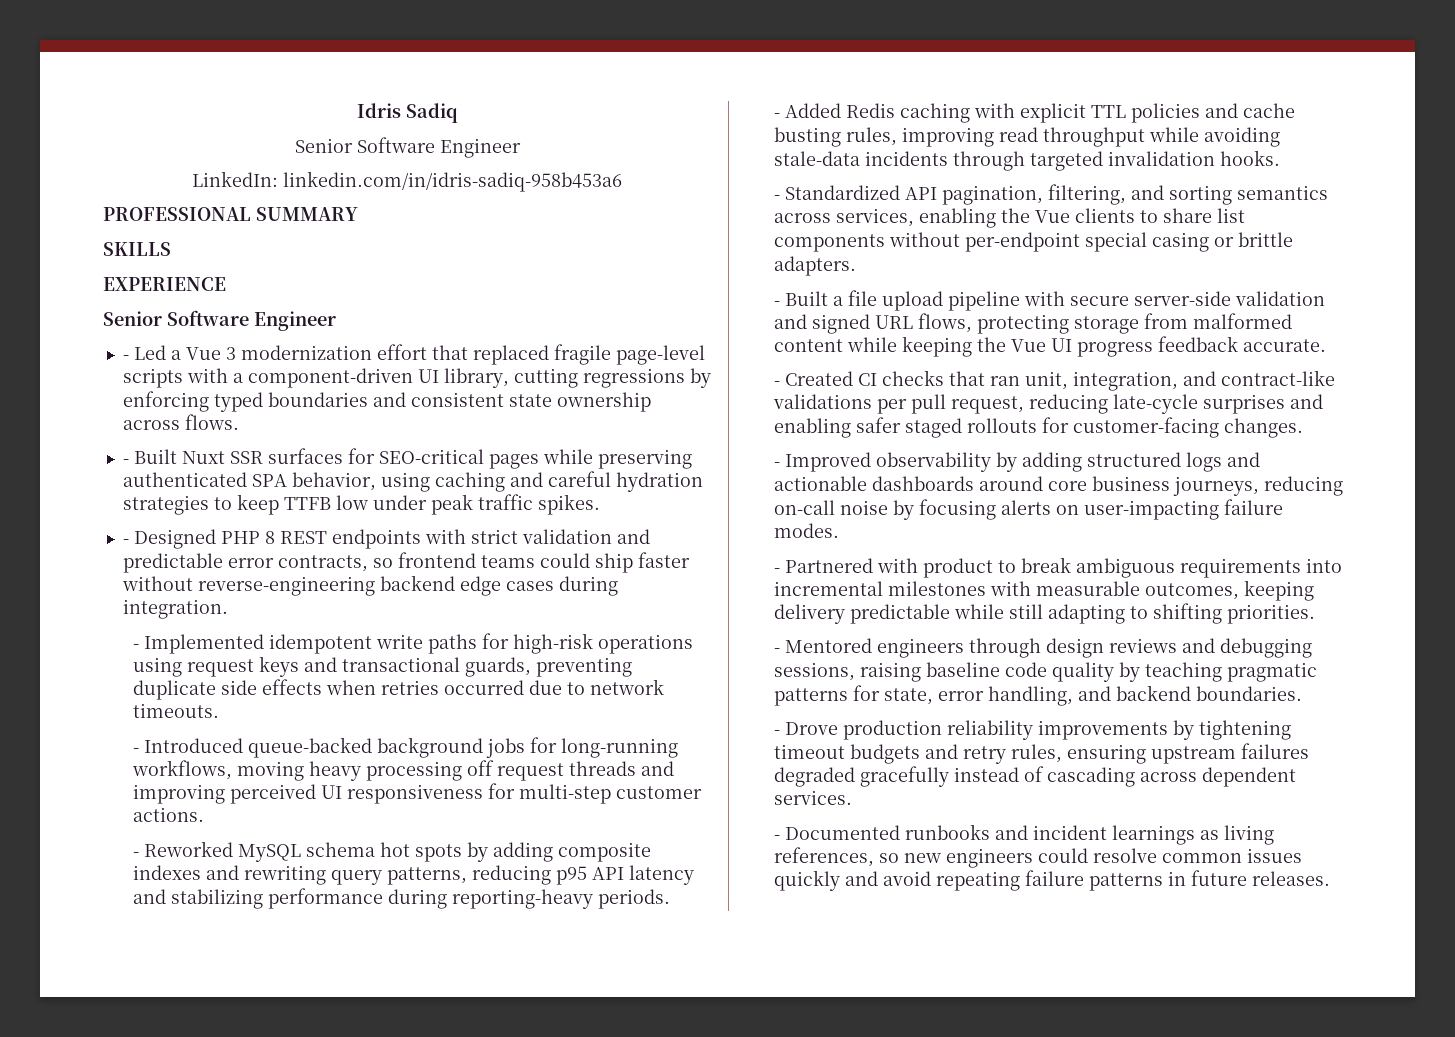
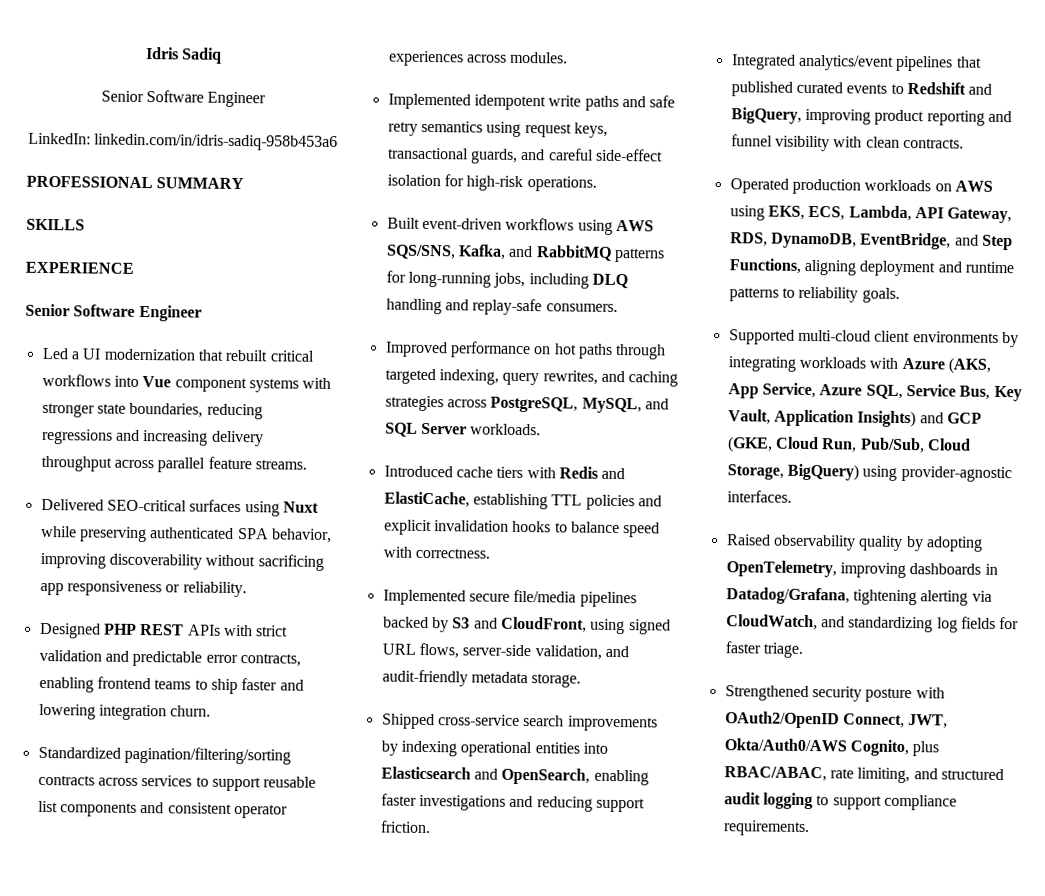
[122,355,129,360] - -> (202, 313) none
[185,344,705,365] [122,368,711,388] [122,391,651,412] [122,414,239,430] [122,448,539,469] Vue 3 modernization effort that replaced fragile page-level scripts with a component-driven UI library, cutting regressions by enforcing typed boundaries and consistent state ownership across flows. // - Built Nuxt SSR surfaces for SEO-critical pages -> [82,348,315,362] [41,373,332,393] [41,402,263,420] [41,428,264,447] [40,455,307,473] [40,498,319,517] UI modernization that rebuilt critical workflows into Vue component systems with stronger state boundaries, reducing regressions and increasing delivery throughput across parallel feature streams. // Delivered SEO-critical surfaces using Nuxt
[380,471,703,492] [122,494,600,515] [122,529,421,549] using caching and careful hydration strategies to keep TTFB low under peak traffic spikes. // - Designed PHP 8 REST endpoints -> [39,552,324,571] [39,580,247,598] [38,622,221,639] improving discoverability without sacrificing app responsiveness or reliability. // Designed PHP REST APIs
[372,558,393,568] so -> [38,676,94,693] enabling
[539,553,590,568] could -> [194,679,208,690] to
[121,575,618,596] [122,599,228,619] [133,633,694,654] [133,656,633,677] [133,679,665,700] [133,703,220,718] [133,737,679,758] [132,760,675,781] [133,783,703,804] [133,807,205,822] [133,841,652,862] [133,865,695,885] [133,888,671,909] [774,103,1296,123] [774,127,1281,147] [774,150,1281,171] [774,184,1329,205] [774,208,1246,228] [774,232,1294,252] [774,256,857,276] [774,290,1326,311] [774,313,1293,334] [774,336,1327,357] [774,370,1336,391] [773,394,1324,414] [774,417,1304,438] [774,452,1261,472] [774,476,1344,496] [774,499,1284,520] [774,523,840,538] [774,557,1343,578] [774,580,1315,601] [774,603,1316,624] [774,638,1313,658] [774,662,1318,682] [774,685,1303,706] [774,720,1292,740] [774,743,1310,764] [774,766,1297,787] [774,790,853,805] [774,824,1275,845] [774,847,1303,868] [774,870,1331,891] without reverse-engineering backend edge cases during integration. // - Implemented idempotent write paths for high-risk operations using request keys and transactional guards, preventing duplicate side effects when retries occurred due to network timeouts. // - Introduced queue-backed background jobs for long-running workflows, moving heavy processing off request threads and improving perceived UI responsiveness for multi-step customer actions. // - Reworked MySQL schema hot spots by adding composite indexes and rewriting query patterns, reducing p95 API latency and stabilizing performance during reporting-heavy periods. // - Added Redis caching with explicit TTL policies and cache busting rules, improving read throughput while avoiding stale-data incidents through targeted invalidation hooks. // - Standardized API pagination, filtering, and sorting semantics across services, enabling the Vue clients to share list components without per-endpoint special casing or brittle adapters. // - Built a file upload pipeline with secure server-side validation and signed URL flows, protecting storage from malformed content while keeping the Vue UI progress feedback accurate. // - Created CI checks that ran unit, integration, and contract-like validations per pull request, reducing late-cycle surprises and enabling safer staged rollouts for customer-facing changes. // - Improved observability by adding structured logs and actionable dashboards around core business journeys, reducing on-call noise by focusing alerts on user-impacting failure modes. // - Partnered with product to break ambiguous requirements into incremental milestones with measurable outcomes, keeping delivery predictable while still adapting to shifting priorities. // - Mentored engineers through design reviews and debugging sessions, raising baseline code quality by teaching pragmatic patterns for state, error handling, and backend boundaries. // - Drove production reliability improvements by tightening timeout budgets and retry rules, ensuring upstream failures degraded gracefully instead of cascading across dependent services. // - Documented runbooks and incident learnings as living references, so new engineers could resolve common issues quickly and avoid repeating failure patterns in future releases. -> [279,679,304,691] [38,703,212,721] [37,746,291,765] [37,774,317,792] [37,800,288,819] [387,50,569,67] [387,93,676,111] [387,120,608,138] [387,147,663,164] [386,174,597,192] [386,217,654,235] [385,244,665,263] [385,270,628,289] [385,298,618,316] [384,341,667,360] [384,368,679,387] [384,395,669,414] [384,422,542,437] [383,465,626,480] [383,491,662,511] [383,519,661,538] [382,546,490,559] [382,589,637,608] [382,616,671,635] [381,642,629,660] [381,669,582,688] [381,713,658,732] [380,740,608,758] [380,766,649,786] [380,793,645,813] [379,820,431,834] [730,54,982,72] [730,81,993,97] [730,107,1012,126] [730,134,964,152] [729,178,993,195] [729,205,1013,224] [729,232,1013,251] [728,258,1014,277] [728,286,900,303] [728,329,1019,348] [727,356,991,374] [727,382,1022,402] [727,409,982,428] [726,436,971,454] [726,463,1012,483] [726,490,792,503] [725,534,983,552] [725,560,998,579] [725,587,992,606] [725,614,1020,633] [724,641,803,658] [724,685,945,703] [724,711,949,729] [723,738,940,757] [723,766,1004,784] [723,792,957,811] [722,820,810,837] and lowering integration churn. // Standardized pagination/filtering/sorting contracts across services to support reusable list components and consistent operator experiences across modules. // Implemented idempotent write paths and safe retry semantics using request keys, transactional guards, and careful side-effect isolation for high-risk operations. // Built event-driven workflows using AWS SQS/SNS, Kafka, and RabbitMQ patterns for long-running jobs, including DLQ handling and replay-safe consumers. // Improved performance on hot paths through targeted indexing, query rewrites, and caching strategies across PostgreSQL, MySQL, and SQL Server workloads. // Introduced cache tiers with Redis and ElastiCache, establishing TTL policies and explicit invalidation hooks to balance speed with correctness. // Implemented secure file/media pipelines backed by S3 and CloudFront, using signed URL flows, server-side validation, and audit-friendly metadata storage. // Shipped cross-service search improvements by indexing operational entities into Elasticsearch and OpenSearch, enabling faster investigations and reducing support friction. // Integrated analytics/event pipelines that published curated events to Redshift and BigQuery, improving product reporting and funnel visibility with clean contracts. // Operated production workloads on AWS using EKS, ECS, Lambda, API Gateway, RDS, DynamoDB, EventBridge, and Step Functions, aligning deployment and runtime patterns to reliability goals. // Supported multi-cloud client environments by integrating workloads with Azure (AKS, App Service, Azure SQL, Service Bus, Key Vault, Application Insights) and GCP (GKE, Cloud Run, Pub/Sub, Cloud Storage, BigQuery) using provider-agnostic interfaces. // Raised observability quality by adopting OpenTelemetry, improving dashboards in Datadog/Grafana, tightening alerting via CloudWatch, and standardizing log fields for faster triage. // Strengthened security posture with OAuth2/OpenID Connect, JWT, Okta/Auth0/AWS Cognito, plus RBAC/ABAC, rate limiting, and structured audit logging to support compliance requirements.

